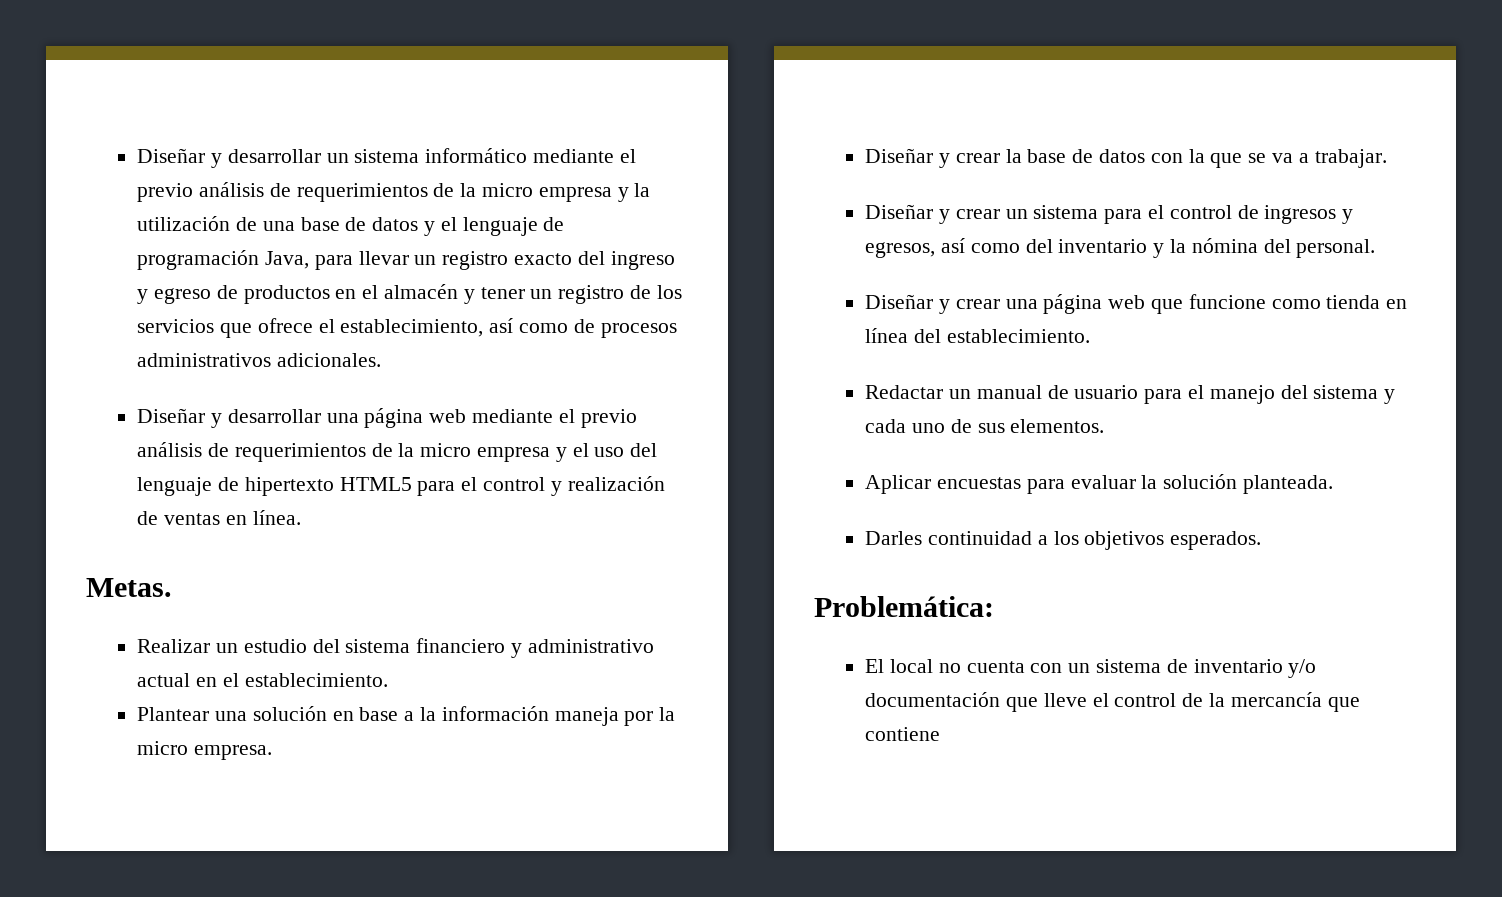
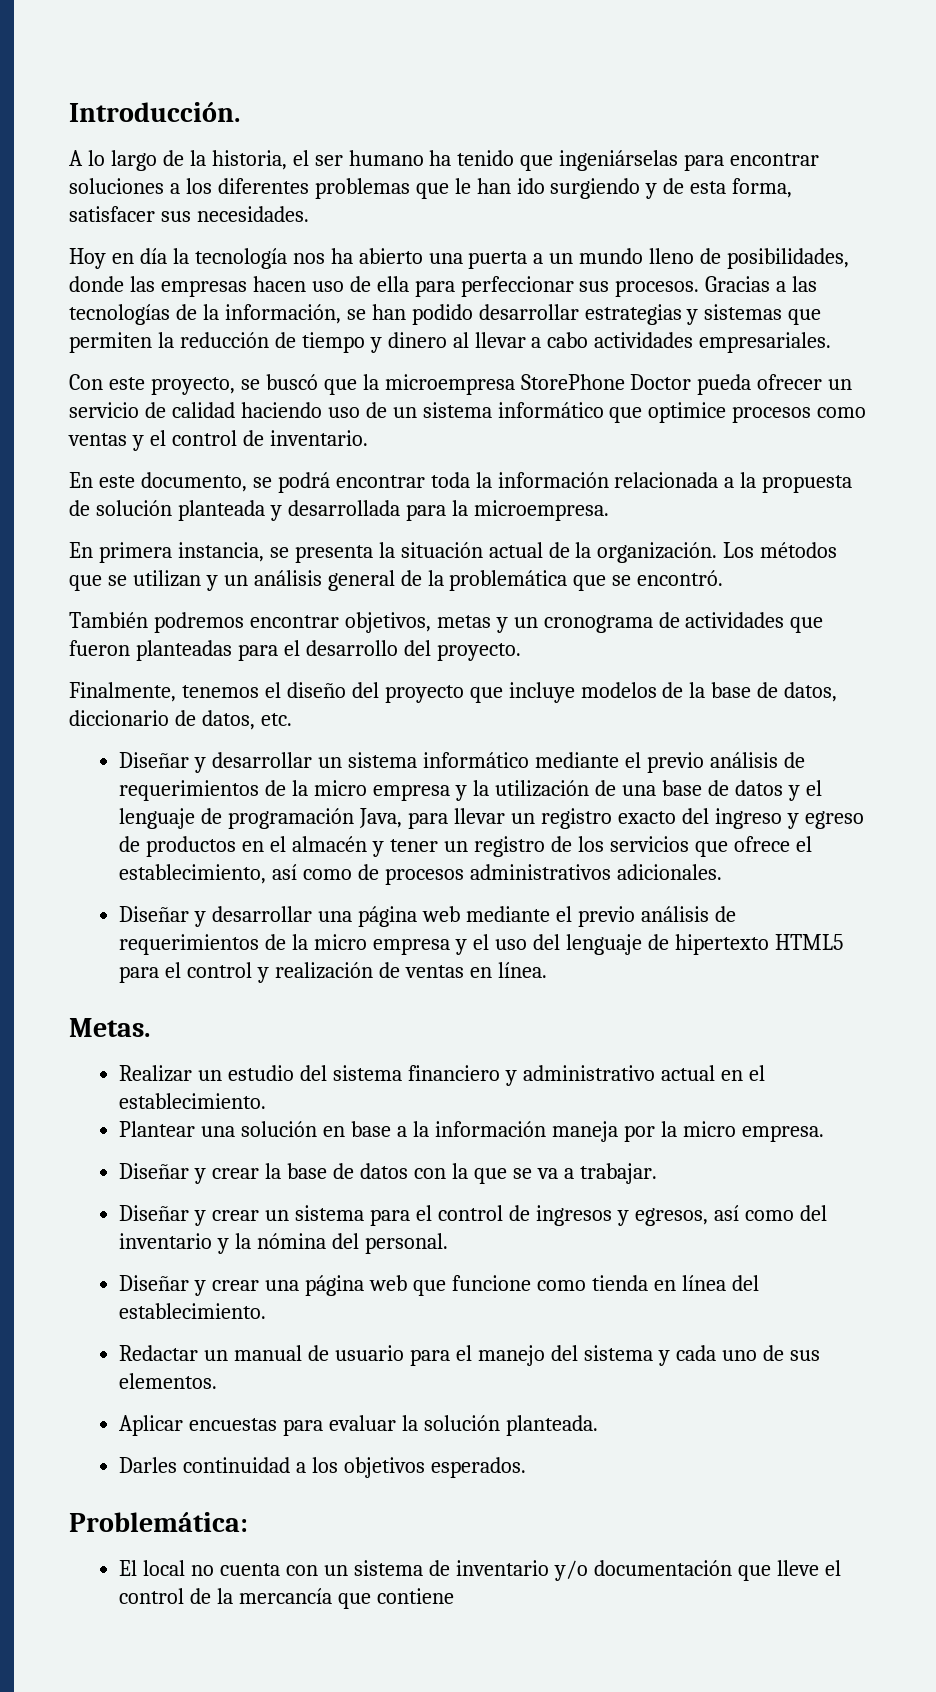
(137, 155) none -> [69,102,240,122] [69,150,820,171] [69,178,793,199] [69,206,309,222] [69,248,850,269] [69,276,818,297] [69,304,822,325] [69,332,832,353] [69,374,853,395] [69,402,867,423] [68,430,368,451] [69,472,853,493] [69,500,609,521] [69,542,838,563] [69,570,724,591] [69,612,824,633] [69,640,521,661] [69,682,838,703] [69,710,292,730] Introducción. // A lo largo de la historia, el ser humano ha tenido que ingeniárselas para encontrar soluciones a los diferentes problemas que le han ido surgiendo y de esta forma, satisfacer sus necesidades. // Hoy en día la tecnología nos ha abierto una puerta a un mundo lleno de posibilidades, donde las empresas hacen uso de ella para perfeccionar sus procesos. Gracias a las tecnologías de la información, se han podido desarrollar estrategias y sistemas que permiten la reducción de tiempo y dinero al llevar a cabo actividades empresariales. // Con este proyecto, se buscó que la microempresa StorePhone Doctor pueda ofrecer un servicio de calidad haciendo uso de un sistema informático que optimice procesos como ventas y el control de inventario. // En este documento, se podrá encontrar toda la información relacionada a la propuesta de solución planteada y desarrollada para la microempresa. // En primera instancia, se presenta la situación actual de la organización. Los métodos que se utilizan y un análisis general de la problemática que se encontró. // También podremos encontrar objetivos, metas y un cronograma de actividades que fueron planteadas para el desarrollo del proyecto. // Finalmente, tenemos el diseño del proyecto que incluye modelos de la base de datos, diccionario de datos, etc. //

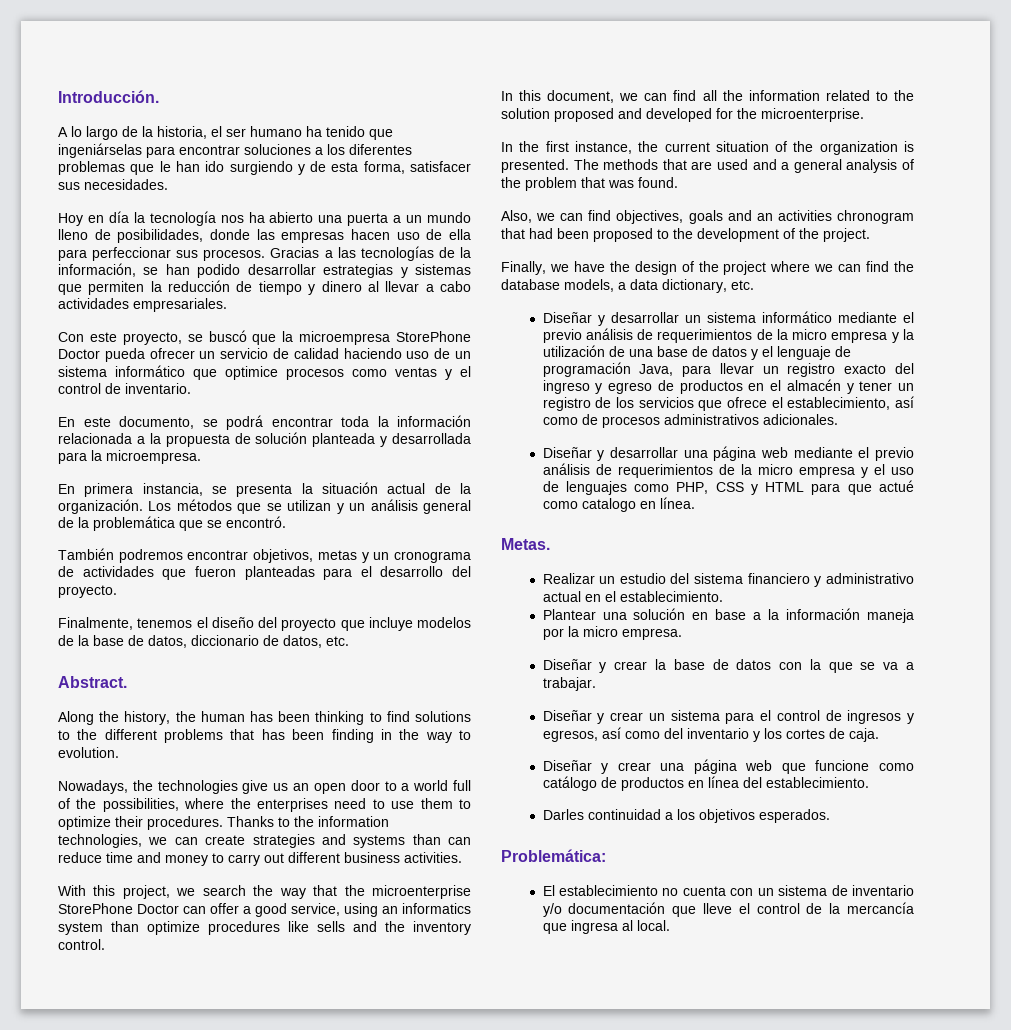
(292, 719) none -> [58,676,127,688] [58,711,471,725] [58,729,472,743] [58,747,119,758] [58,780,471,794] [58,798,471,812] [58,816,389,830] [58,834,471,848] [58,852,462,866] [58,885,472,899] [58,903,471,917] [58,921,471,935] [58,939,105,950] [501,90,914,103] [501,108,864,122] [501,141,914,155] [501,159,914,173] [501,177,678,191] [501,210,914,224] [501,228,870,242] [501,261,914,275] [501,279,754,293] // Abstract. // Along the history, the human has been thinking to find solutions to the different problems that has been finding in the way to evolution. // Nowadays, the technologies give us an open door to a world full of the possibilities, where the enterprises need to use them to optimize their procedures. Thanks to the information technologies, we can create strategies and systems than can reduce time and money to carry out different business activities. // With this project, we search the way that the microenterprise StorePhone Doctor can offer a good service, using an informatics system than optimize procedures like sells and the inventory control. // In this document, we can find all the information related to the solution proposed and developed for the microenterprise. // In the first instance, the current situation of the organization is presented. The methods that are used and a general analysis of the problem that was found. // Also, we can find objectives, goals and an activities chronogram that had been proposed to the development of the project. // Finally, we have the design of the project where we can find the database models, a data dictionary, etc.
[532,934,843,955] [119,962,465,983] del lenguaje de hipertexto HTML5 para el control y realización de ventas -> [542,480,914,495] [542,498,636,512] de lenguajes como PHP, CSS y HTML para que actué como catalogo
[235,1233,449,1254] la nómina del personal. -> [763,728,879,742] los cortes de caja.
[591,1275,648,1291] tienda -> [542,776,684,791] catálogo de productos
[119,1345,820,1366] [119,1373,218,1389] [119,1415,599,1436] // Redactar un manual de usuario para el manejo del sistema y cada uno de sus elementos. // Aplicar encuestas para evaluar la solución planteada. -> (869, 782) none
[143,1560,186,1576] local -> [559,885,659,896] establecimiento
[377,1588,455,1604] contiene -> [570,920,670,934] ingresa al local.

